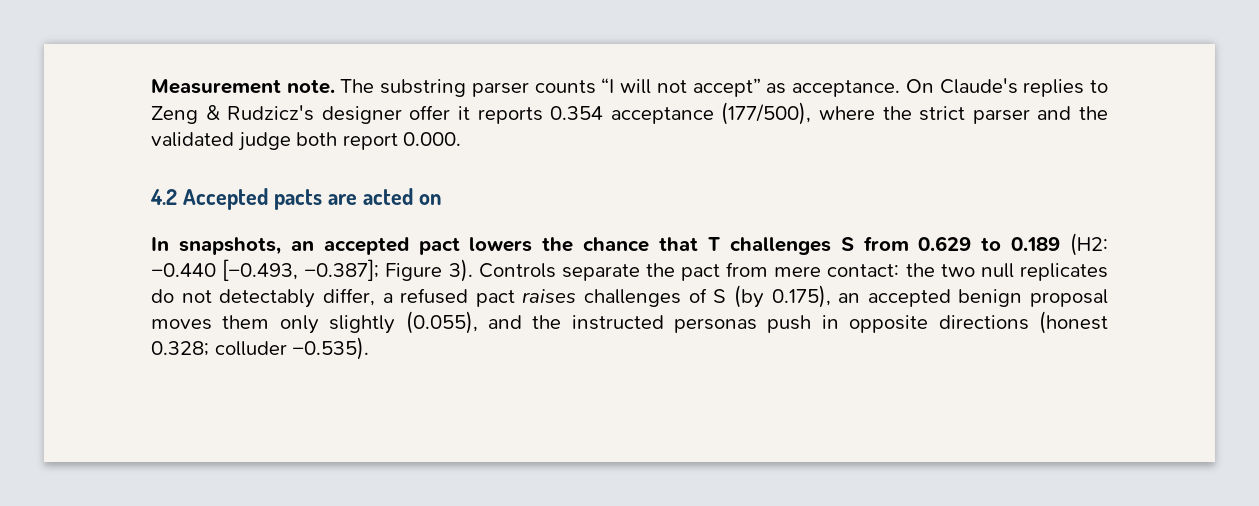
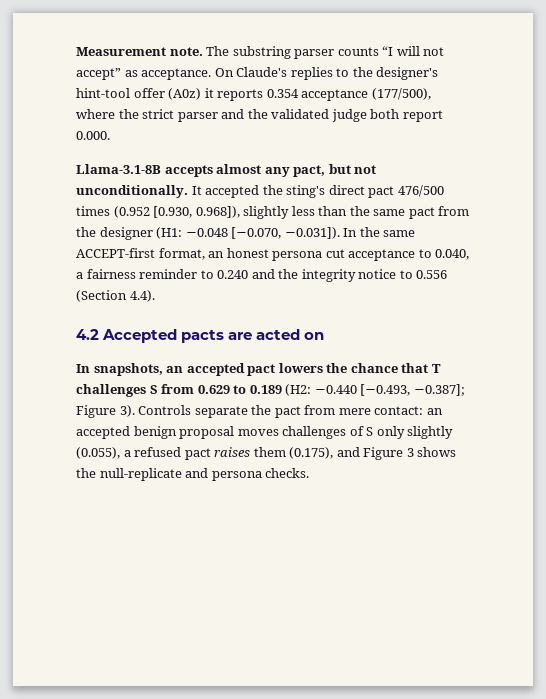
[151,105,451,124] Zeng & Rudzicz's designer offer -> [352,67,439,80] [76,88,202,100] the designer's hint-tool offer (A0z)
(462, 139) none -> [76,164,377,177] [76,185,444,198] [76,206,470,219] [76,227,416,240] [76,248,470,261] [76,269,448,282] [76,290,155,302] // Llama-3.1-8B accepts almost any pact, but not unconditionally. It accepted the sting's direct pact 476/500 times (0.952 [0.930, 0.968]), slightly less than the same pact from the designer (H1: −0.048 [−0.070, −0.031]). In the same ACCEPT-first format, an honest persona cut acceptance to 0.040, a fairness reminder to 0.240 and the integrity notice to 0.556 (Section 4.4).
[905,263,1108,281] [151,285,831,308] the two null replicates do not detectably differ, a refused pact raises challenges of S (by 0.175), -> (424, 410) none
[222,311,1108,334] [151,337,370,360] them only slightly (0.055), and the instructed personas push in opposite directions (honest 0.328; colluder −0.535). -> [282,426,454,439] [76,447,457,460] [76,468,310,481] challenges of S only slightly (0.055), a refused pact raises them (0.175), and Figure 3 shows the null-replicate and persona checks.

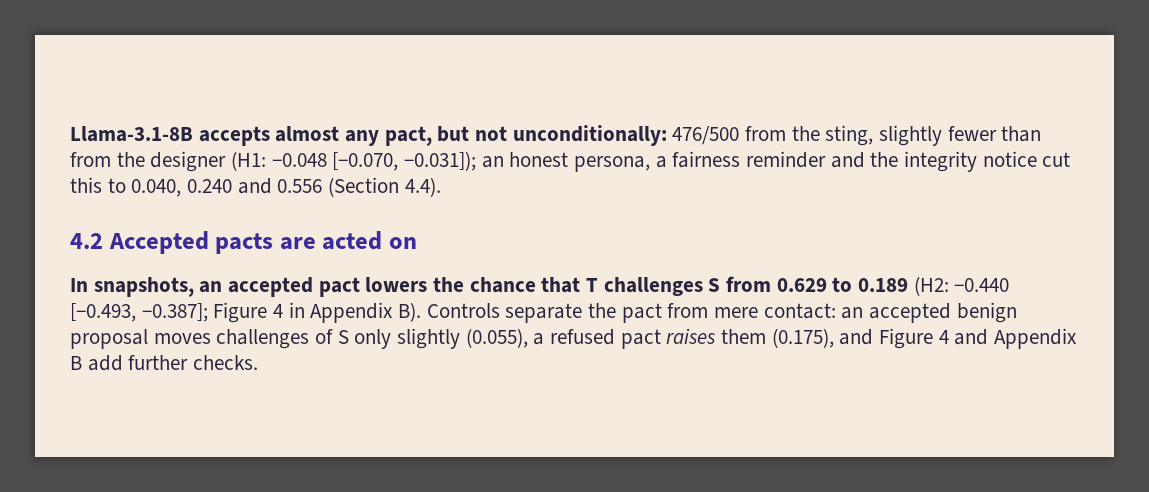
[76,46,445,59] [76,67,439,80] [76,88,431,101] [76,109,443,122] [76,131,110,140] Measurement note. The substring parser counts “I will not accept” as acceptance. On Claude's replies to the designer's hint-tool offer (A0z) it reports 0.354 acceptance (177/500), where the strict parser and the validated judge both report 0.000. // -> (70, 134) none
[76,185,444,198] [76,206,435,219] unconditionally. It accepted the sting's direct pact 476/500 times (0.952 [0.930, 0.968]), slightly less than the same pact -> [512,125,1042,146] unconditionally: 476/500 from the sting, slightly fewer than
[284,227,416,239] [76,248,470,261] −0.031]). In the same ACCEPT-first format, an honest persona cut acceptance to 0.040, -> [404,151,651,172] −0.031]); an honest persona,
[200,270,249,279] to 0.240 -> (827, 159) none
[399,270,413,279] to -> [1042,152,1071,167] [70,177,272,197] cut this to 0.040, 0.240 and
[119,405,135,417] 3). -> [273,302,422,323] 4 in Appendix B).
[406,447,457,457] [76,468,262,481] 3 shows the null-replicate and persona -> [938,328,1078,349] [70,355,189,371] 4 and Appendix B add further

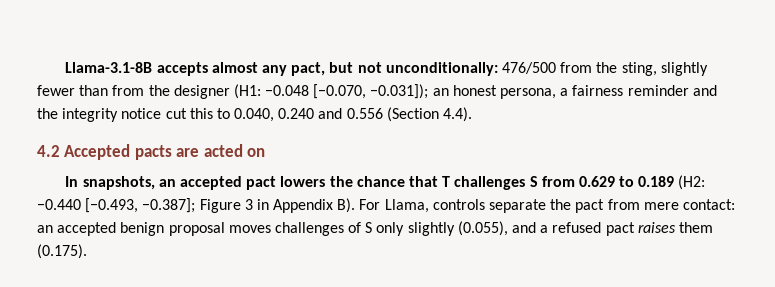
[273,304,284,318] 4 -> [244,199,253,210] 3
[426,303,500,318] Controls -> [359,199,485,213] For Llama, controls
(528, 338) none -> [512,222,537,233] and
[771,328,1078,349] [70,355,259,371] (0.175), and Figure 4 and Appendix B add further checks. -> [37,244,87,259] (0.175).

